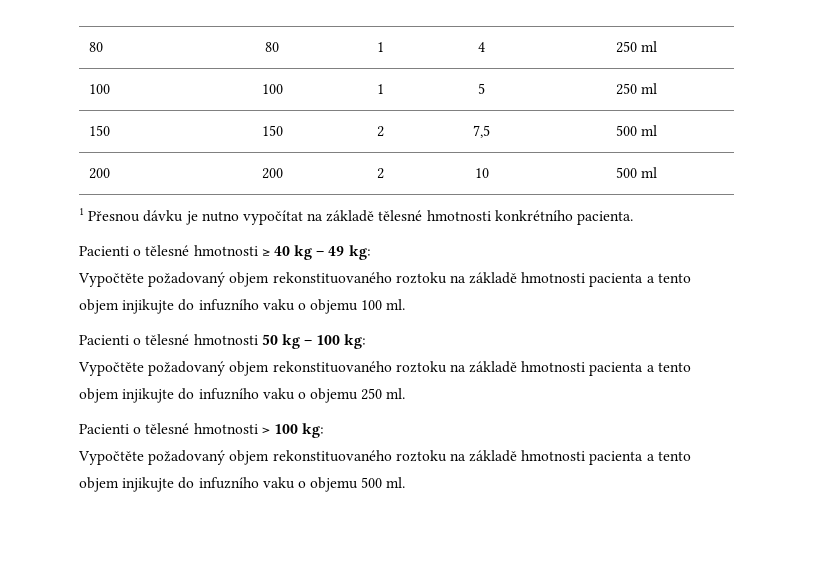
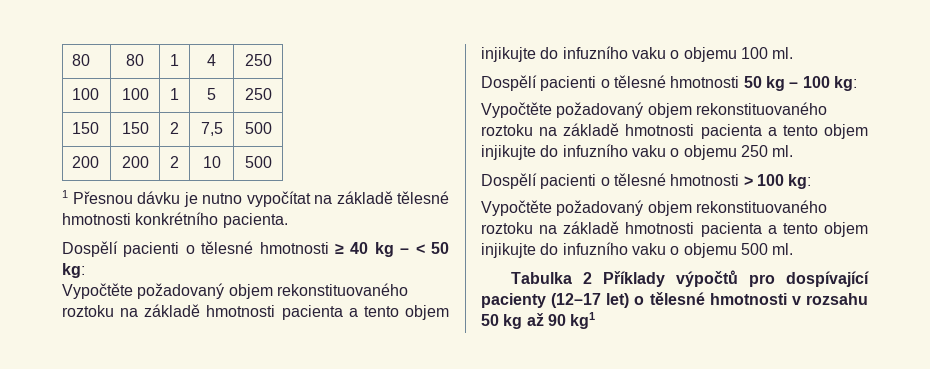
[641,41,658,52] ml -> (272, 60) none
[641,83,658,94] ml -> (272, 94) none
[641,125,658,136] ml -> (272, 128) none
[641,167,658,178] ml -> (272, 162) none
[79,246,129,256] Pacienti -> [62,241,180,257] Dospělí pacienti
[328,246,345,256] 49 -> [415,242,449,254] < 50
[79,335,129,345] Pacienti -> [481,75,597,91] Dospělí pacienti
[79,424,129,434] Pacienti -> [481,173,597,189] Dospělí pacienti
(406, 482) none -> [510,270,869,287] [481,292,868,308] [481,312,596,329] // Tabulka 2 Příklady výpočtů pro dospívající pacienty (12–17 let) o tělesné hmotnosti v rozsahu 50 kg až 90 kg1

